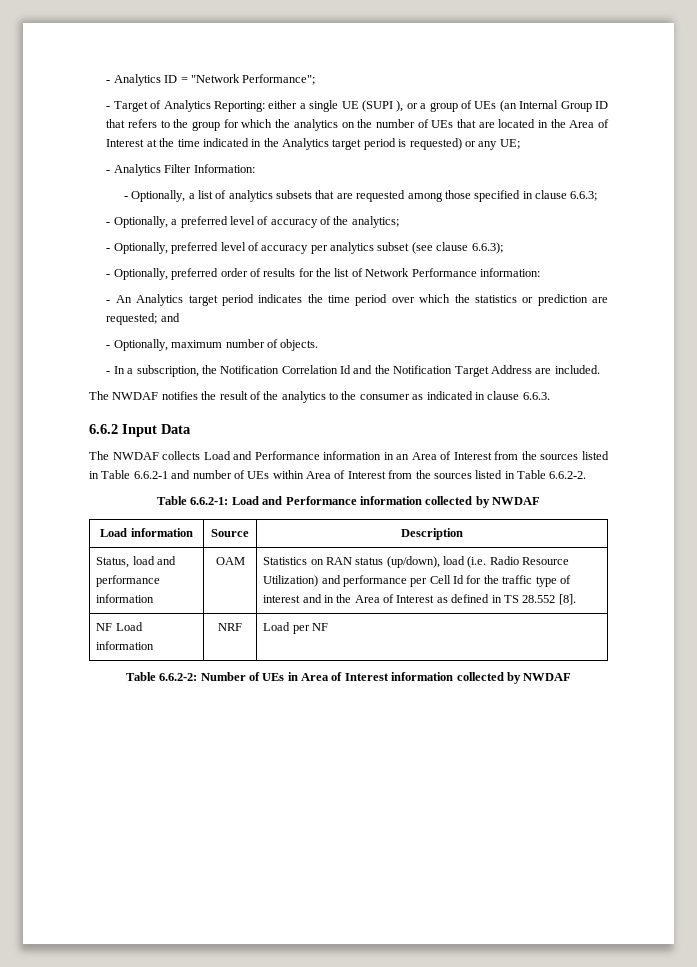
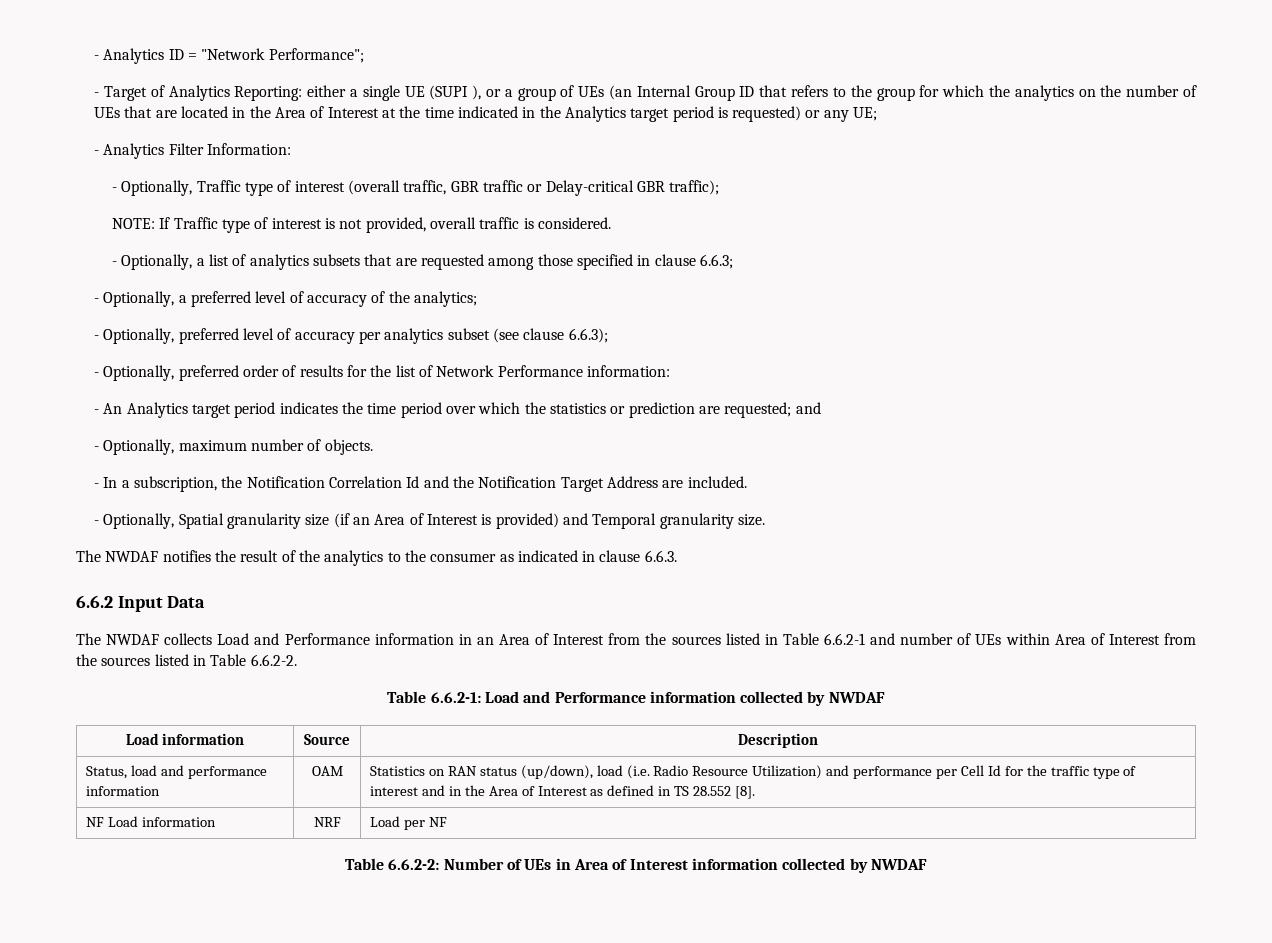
(255, 168) none -> [112,180,720,196] [112,217,611,233] // - Optionally, Traffic type of interest (overall traffic, GBR traffic or Delay-critical GBR traffic); // NOTE: If Traffic type of interest is not provided, overall traffic is considered.
(600, 369) none -> [94,513,765,529] // - Optionally, Spatial granularity size (if an Area of Interest is provided) and Temporal granularity size.

